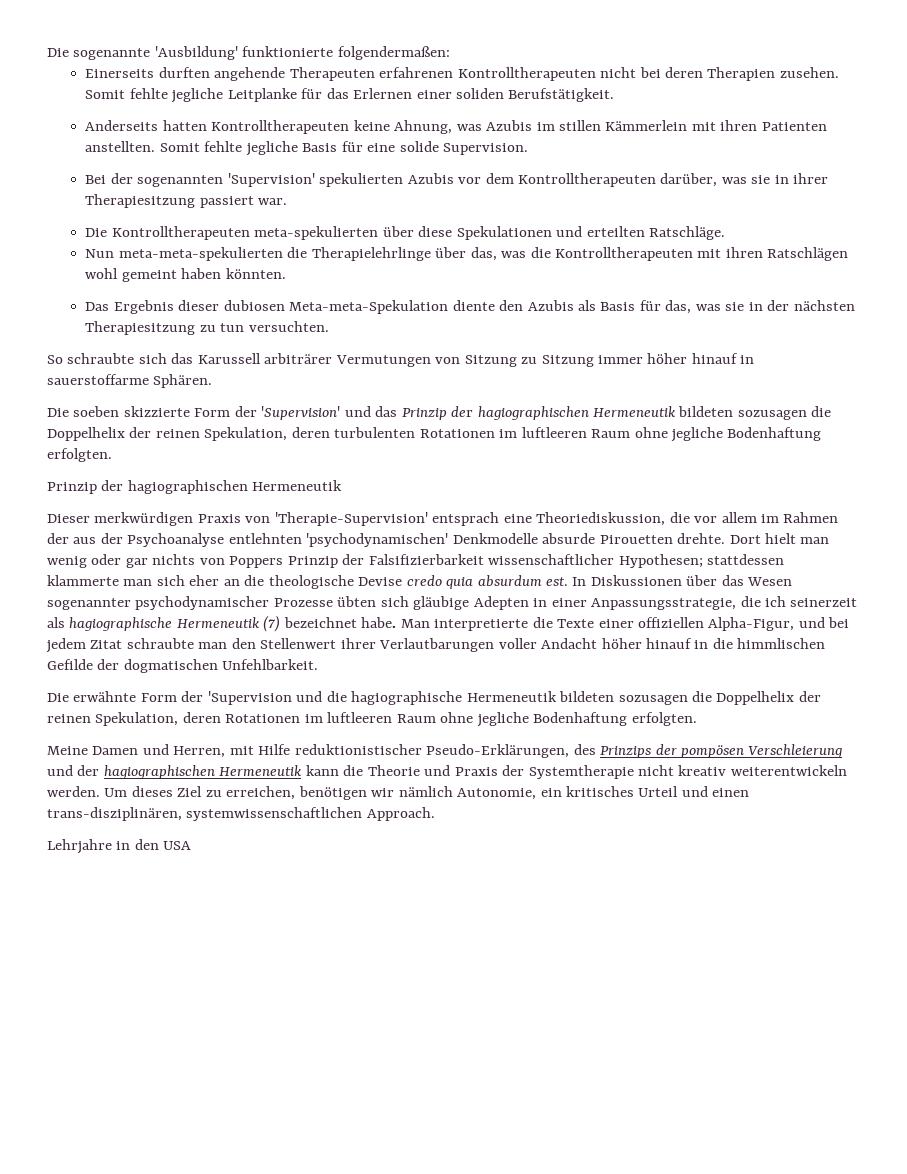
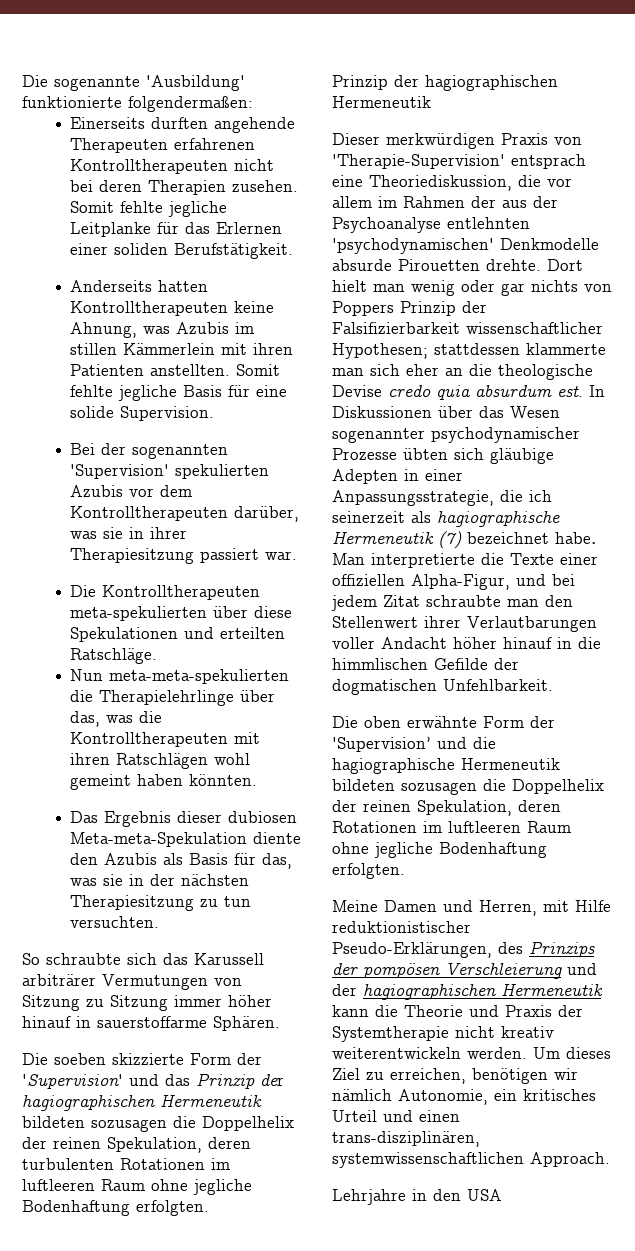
(69, 697) none -> [364,716,401,728] oben
[207,691,292,705] 'Supervision -> [332,737,431,752] 'Supervision’

